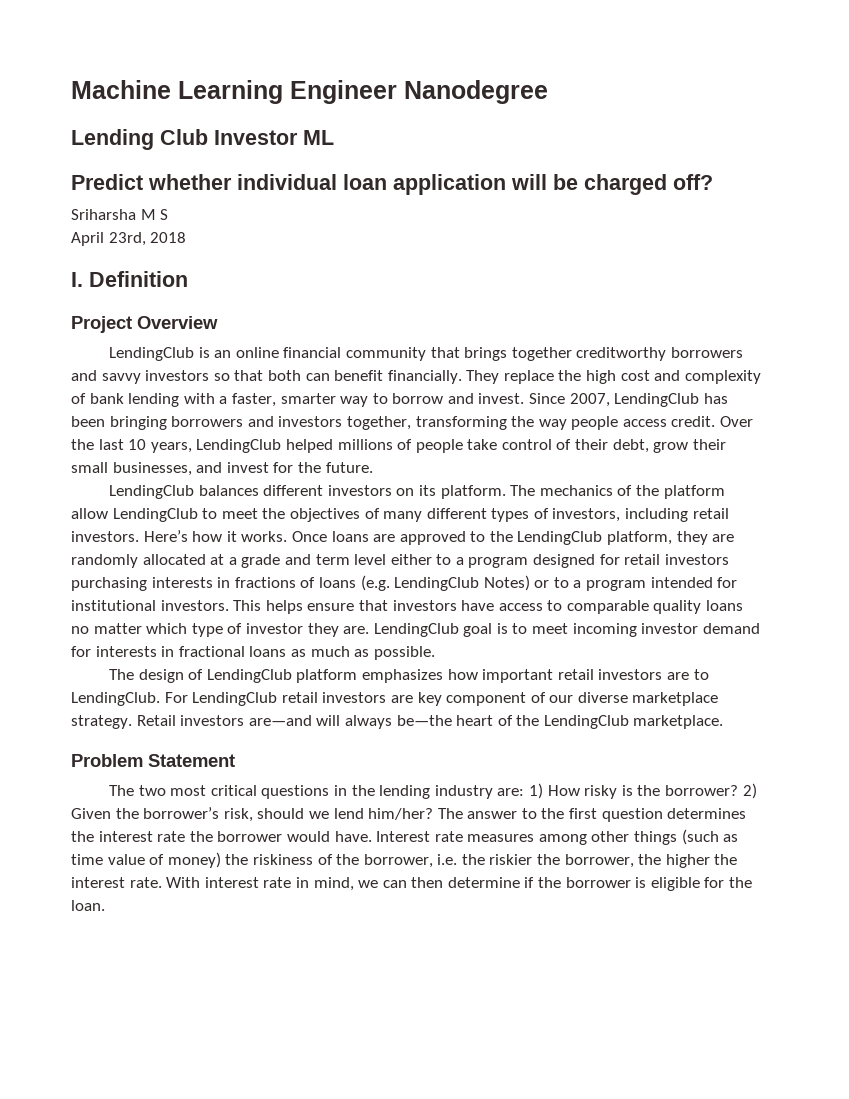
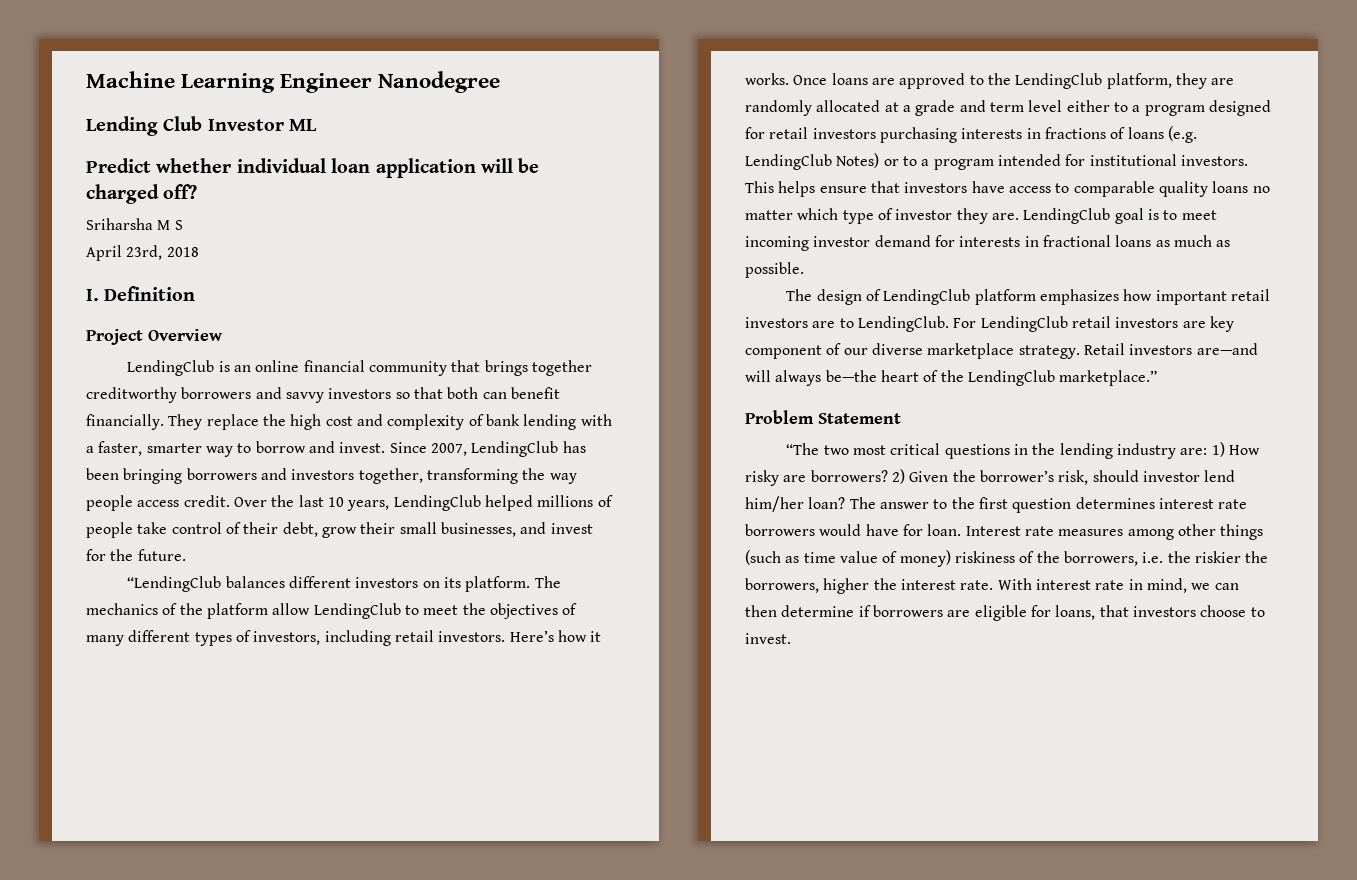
[109,485,195,499] LendingClub -> [127,576,222,592] “LendingClub
[633,715,724,729] marketplace. -> [1059,370,1158,386] marketplace.”
[109,785,135,796] The -> [786,443,820,455] “The
[621,785,738,796] is the borrower? -> [783,470,888,482] are borrowers?
[308,808,434,820] we lend him/her? -> [1142,470,1236,482] [745,496,846,512] investor lend him/her loan?
[71,831,372,842] the interest rate the borrower would have. -> [1158,498,1248,509] [745,524,962,536] interest rate borrowers would have for loan.
[225,854,249,865] the -> (951, 558) none
[363,854,433,868] borrower, -> [1063,551,1138,566] borrowers,
[564,854,662,868] borrower, the -> [745,578,819,593] borrowers,
[538,877,753,891] [71,900,105,911] the borrower is eligible for the loan. -> [872,605,1265,621] [745,633,791,644] borrowers are eligible for loans, that investors choose to invest.

